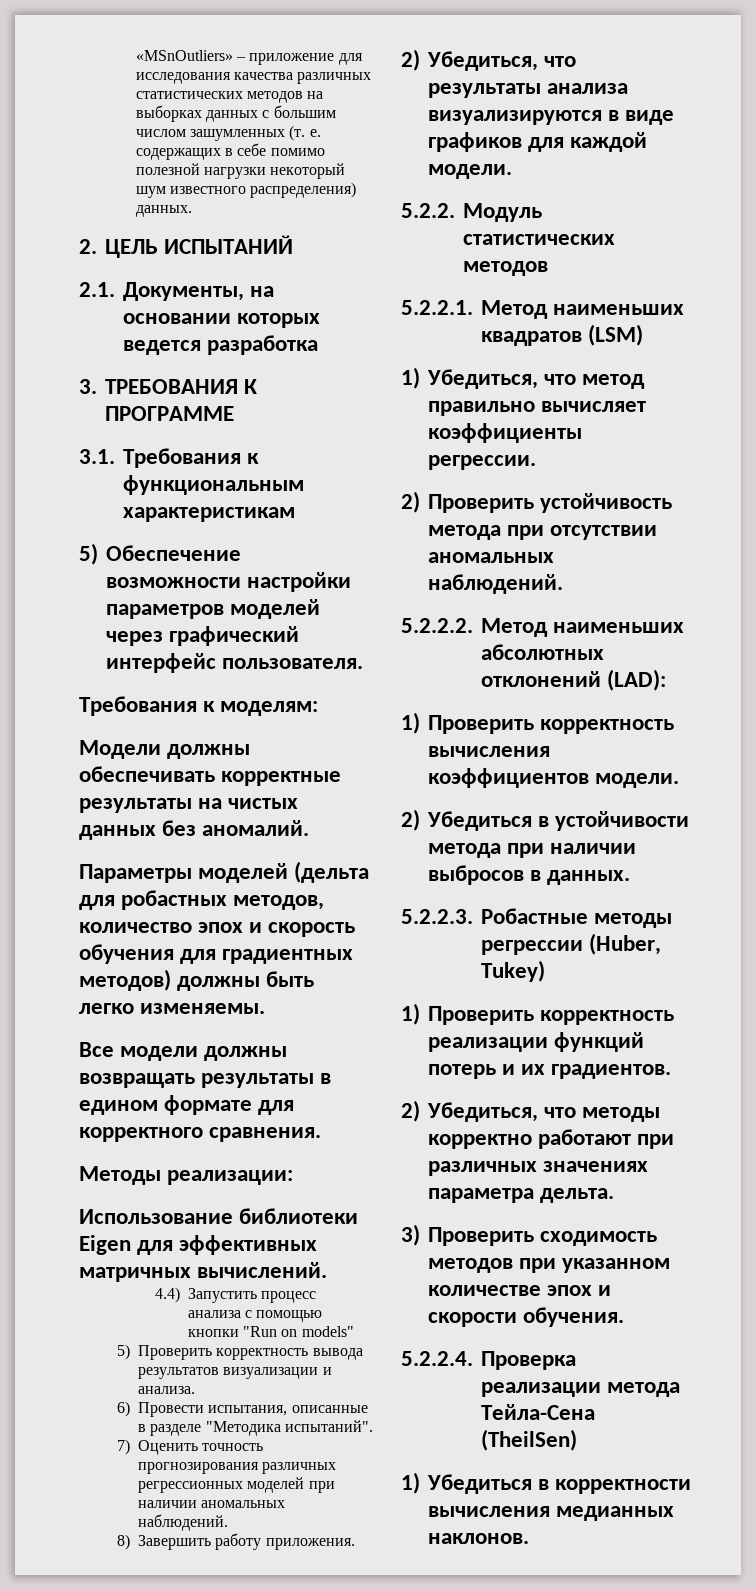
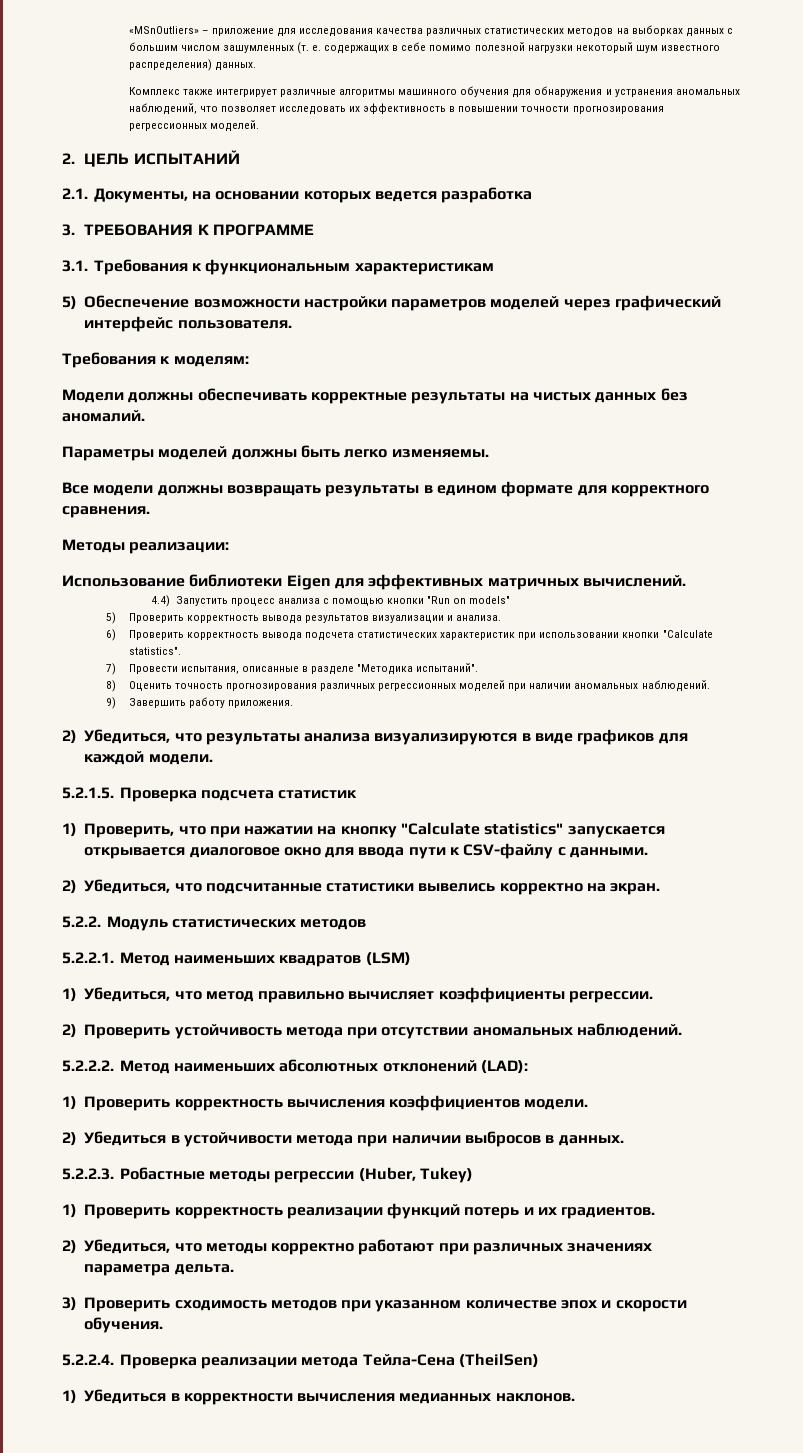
(192, 211) none -> [128,86,740,98] [128,103,664,115] [128,120,259,132] // Комплекс также интегрирует различные алгоритмы машинного обучения для обнаружения и устранения аномальных наблюдений, что позволяет исследовать их эффективность в повышении точности прогнозирования регрессионных моделей.
[294,861,370,883] [79,890,325,910] [79,922,356,937] [79,944,354,964] [79,969,171,991] (дельта для робастных методов, количество эпох и скорость обучения для градиентных методов) -> (228, 453) none
(130, 1409) none -> [128,630,713,641] [128,647,181,655] [106,663,117,675] Проверить корректность вывода подсчета статистических характеристик при использовании кнопки "Calculate statistics". // 7)
[116,1439,130,1455] 7) -> [106,680,117,692] 8)
[116,1534,130,1550] 8) -> [106,697,117,709] 9)
(512, 171) none -> [62,787,358,802] [62,822,665,838] [84,843,649,859] [62,879,661,895] // 5.2.1.5. Проверка подсчета статистик // 1) Проверить, что при нажатии на кнопку "Calculate statistics" запускается открывается диалоговое окно для ввода пути к CSV-файлу с данными. // 2) Убедиться, что подсчитанные статистики вывелись корректно на экран.

